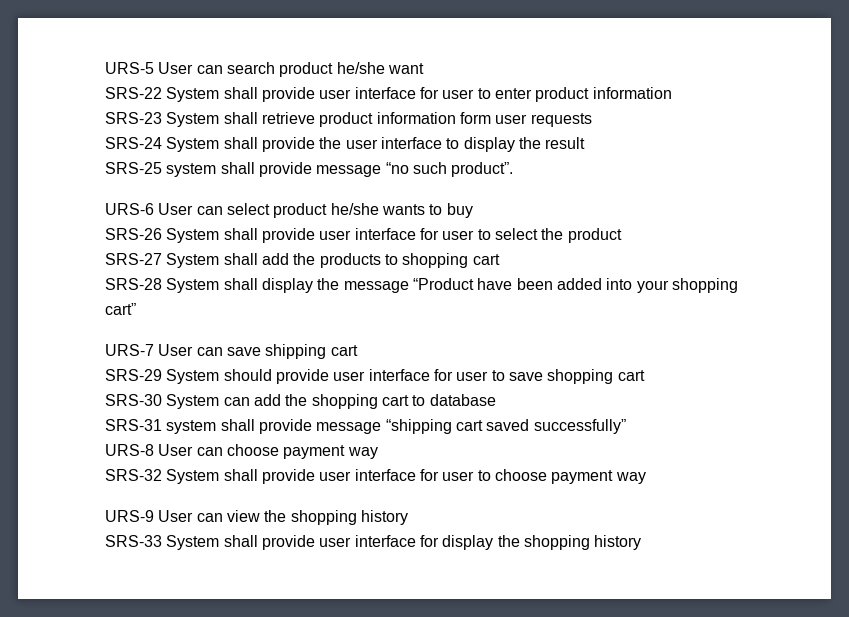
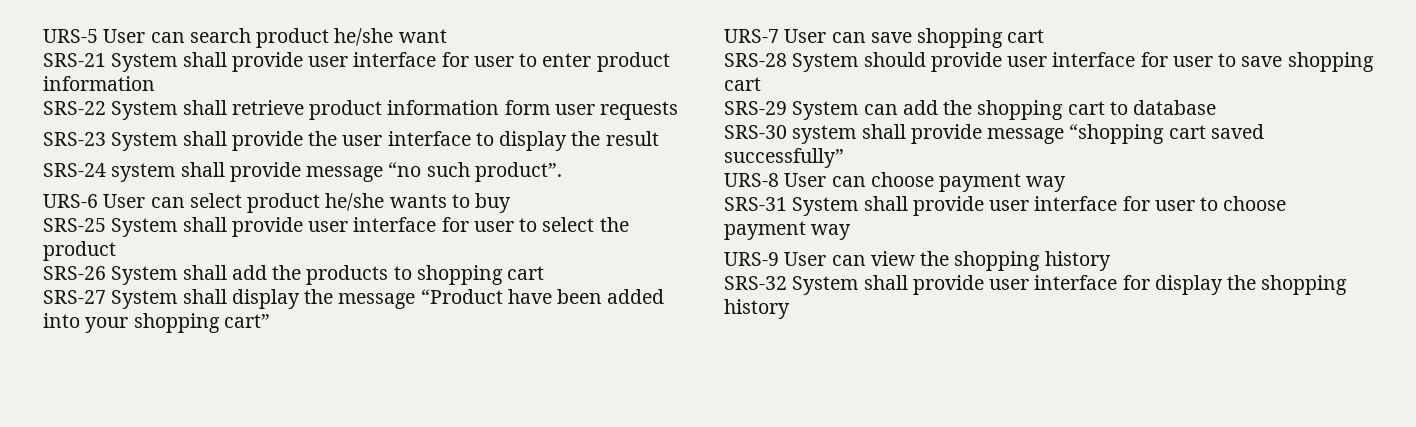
[105,87,162,99] SRS-22 -> [43,53,106,67] SRS-21
[105,112,162,124] SRS-23 -> [43,101,106,115] SRS-22
[105,137,162,149] SRS-24 -> [43,132,106,146] SRS-23
[105,162,162,174] SRS-25 -> [43,163,106,177] SRS-24
[105,228,162,240] SRS-26 -> [43,218,106,232] SRS-25
[105,253,162,265] SRS-27 -> [43,266,106,280] SRS-26
[105,278,162,290] SRS-28 -> [43,290,106,304] SRS-27
[265,344,358,359] [105,369,162,381] shipping cart // SRS-29 -> [917,28,1045,48] [724,53,787,67] shopping cart // SRS-28
[105,394,162,406] SRS-30 -> [724,101,787,115] SRS-29
[105,419,452,434] SRS-31 system shall provide message “shipping -> [724,124,1165,144] SRS-30 system shall provide message “shopping
[105,469,162,481] SRS-32 -> [724,197,787,211] SRS-31
[105,535,162,547] SRS-33 -> [724,276,787,290] SRS-32

